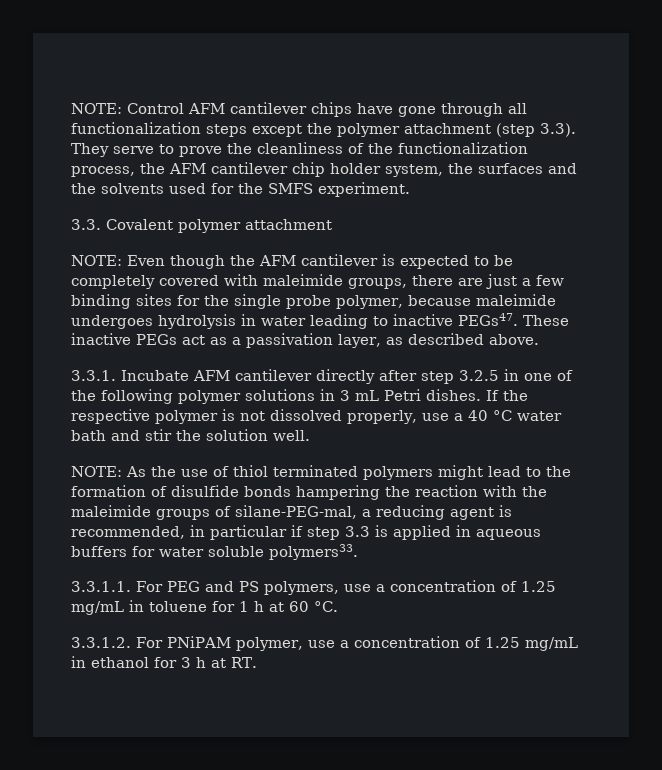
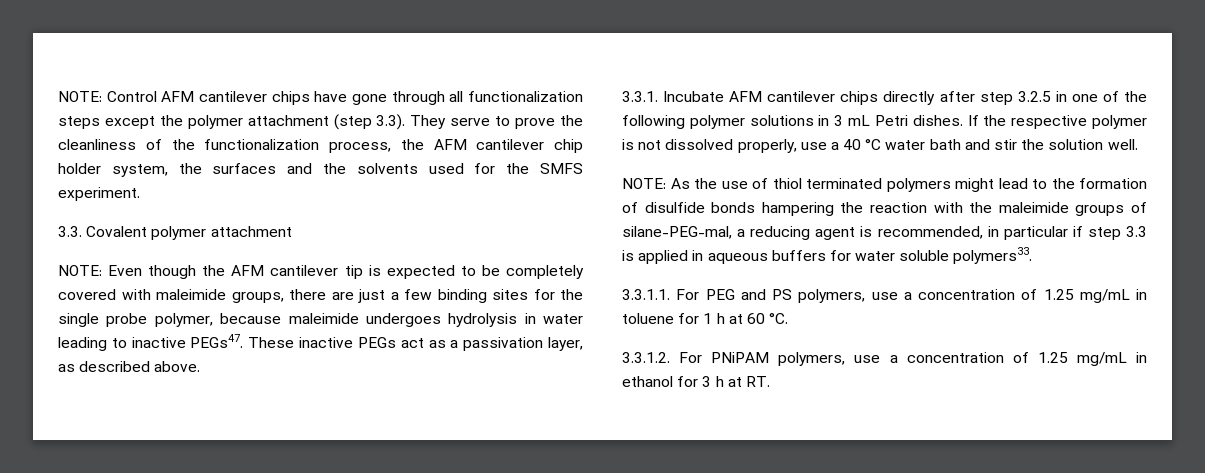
(378, 260) none -> [344,265,363,279] tip
(312, 375) none -> [840,91,879,105] chips
[235,637,303,651] polymer, -> [778,352,846,366] polymers,

